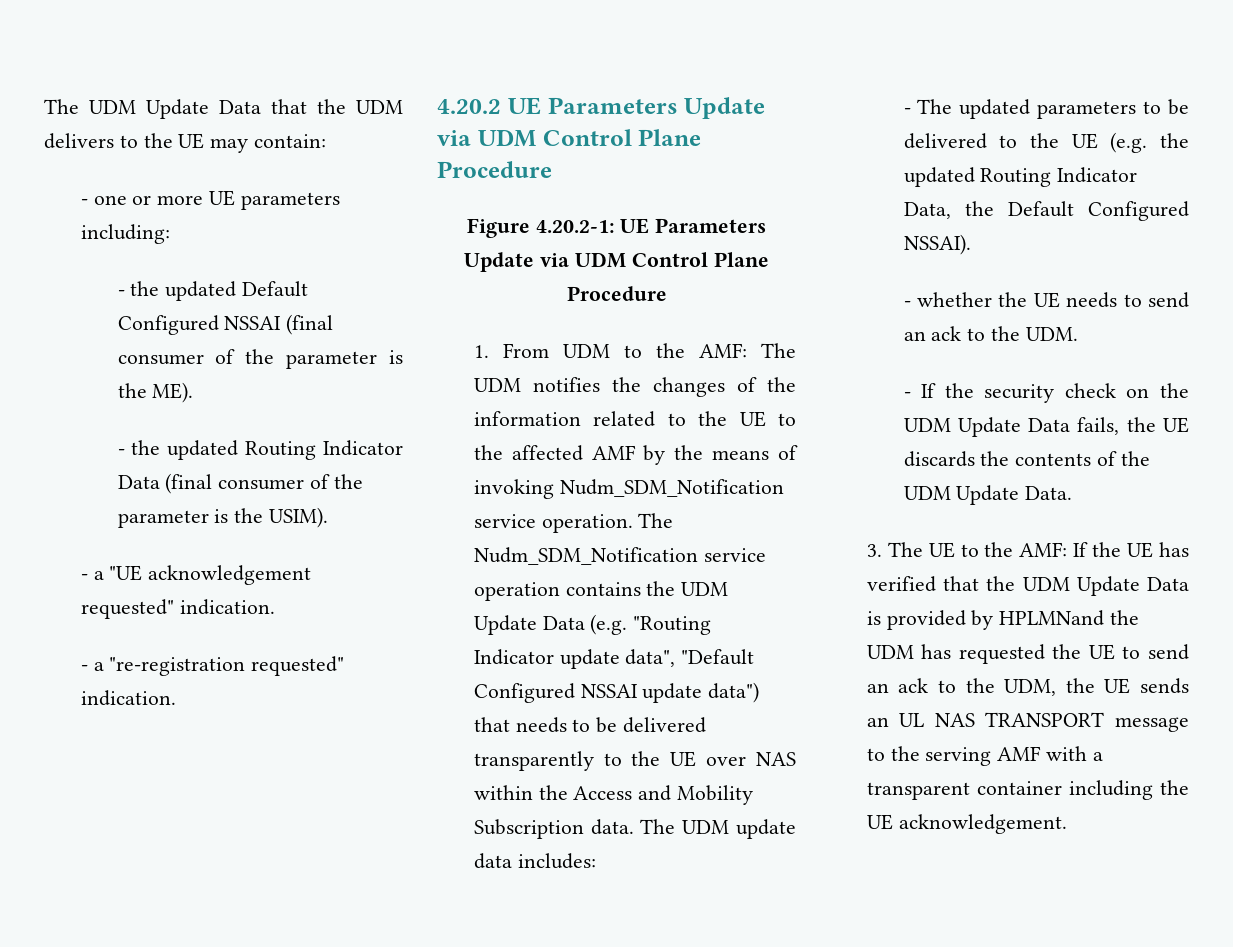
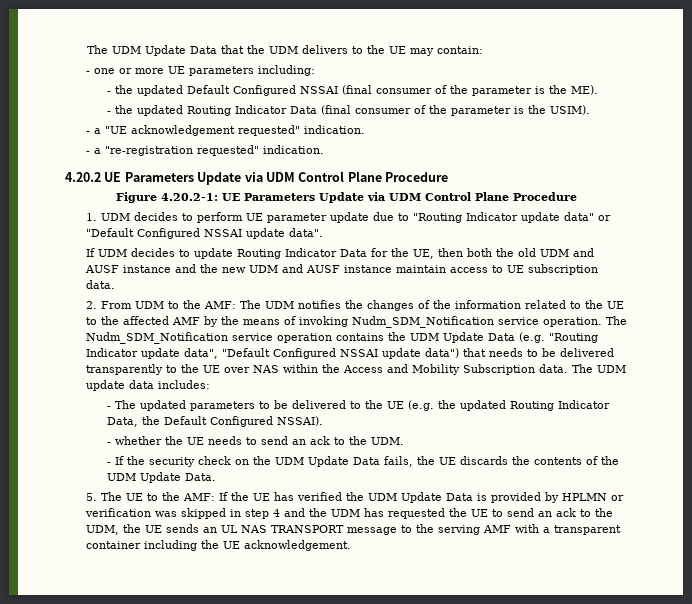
(489, 351) none -> [100,212,611,223] [85,228,323,239] [85,248,594,259] [84,264,598,275] [85,280,115,289] [85,301,97,309] UDM decides to perform UE parameter update due to "Routing Indicator update data" or "Default Configured NSSAI update data". // If UDM decides to update Routing Indicator Data for the UE, then both the old UDM and AUSF instance and the new UDM and AUSF instance maintain access to UE subscription data. // 2.
[866,544,882,557] 3. -> [85,493,97,501] 5.
[943,576,980,591] that -> (342, 496) none
[999,610,1105,626] HPLMNand -> [561,493,624,501] [84,508,305,519] HPLMN or verification was skipped in step 4 and

